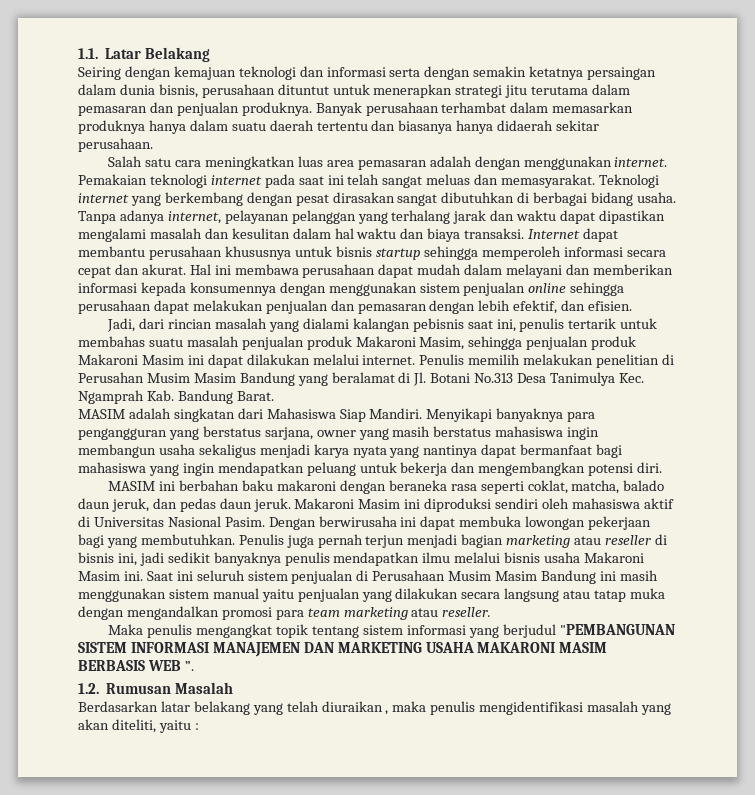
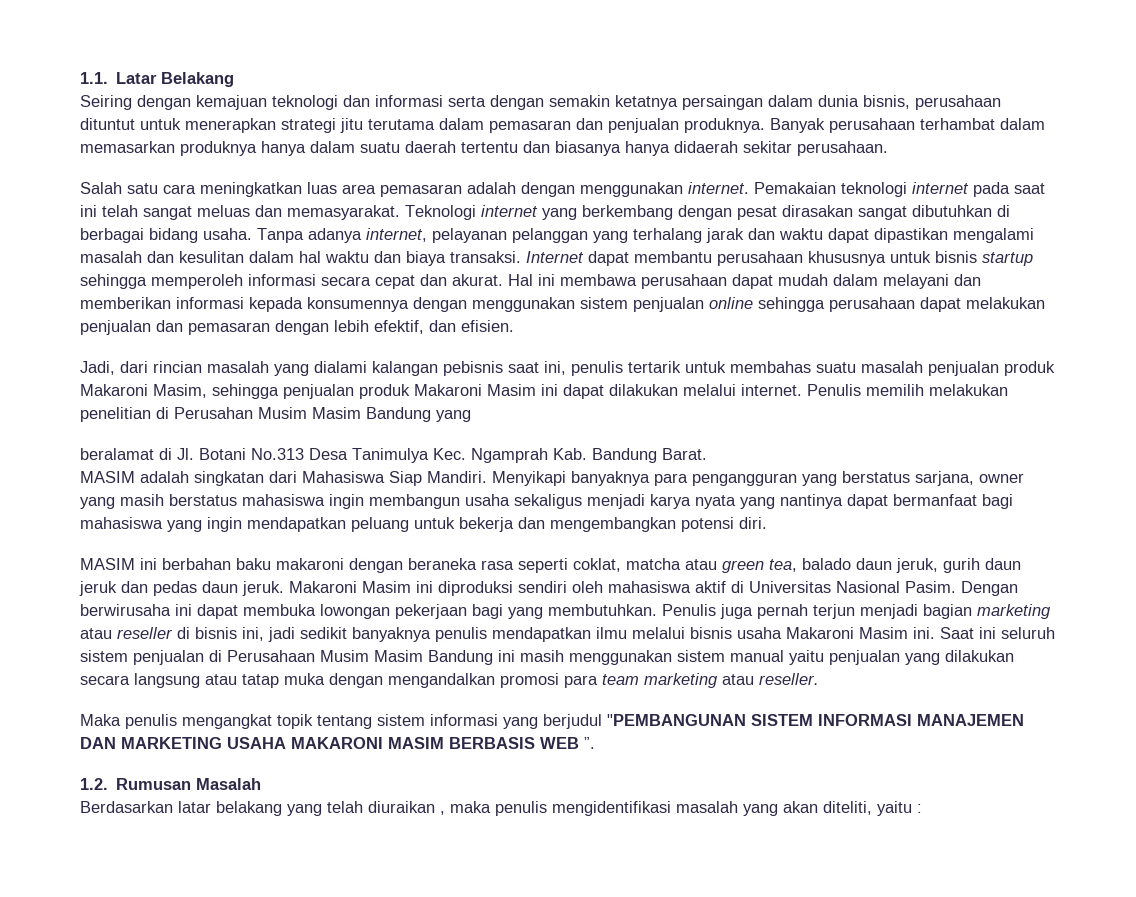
(328, 380) none -> (471, 416) //
[571,480,665,494] [78,498,149,512] matcha, balado daun jeruk, -> [626,558,1021,573] [79,581,117,596] matcha atau green tea, balado daun jeruk, gurih daun jeruk

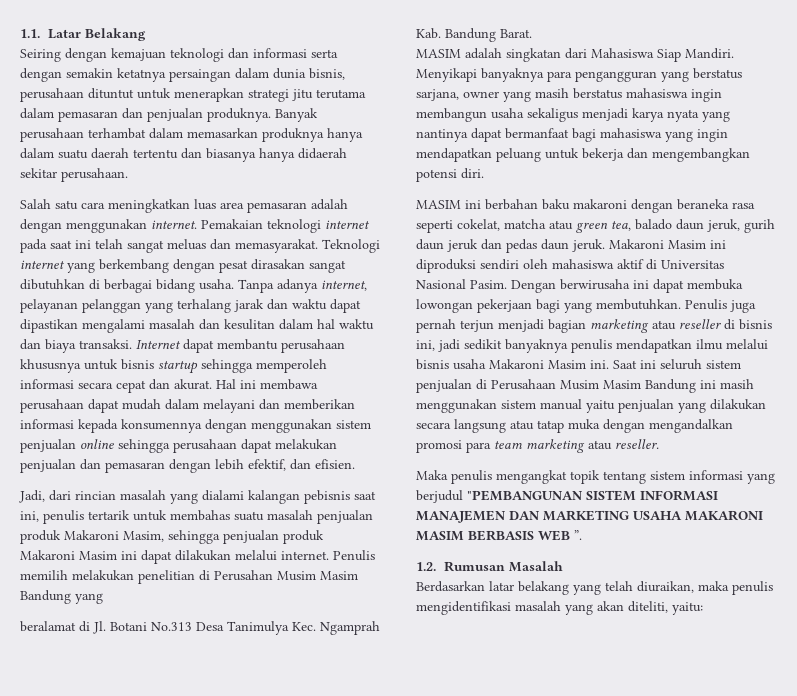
[573,558,621,572] coklat, -> [457,219,500,231] cokelat,
[368,801,445,815] diuraikan , -> [637,581,694,593] diuraikan,
[877,801,922,816] yaitu : -> [672,602,703,615] yaitu:

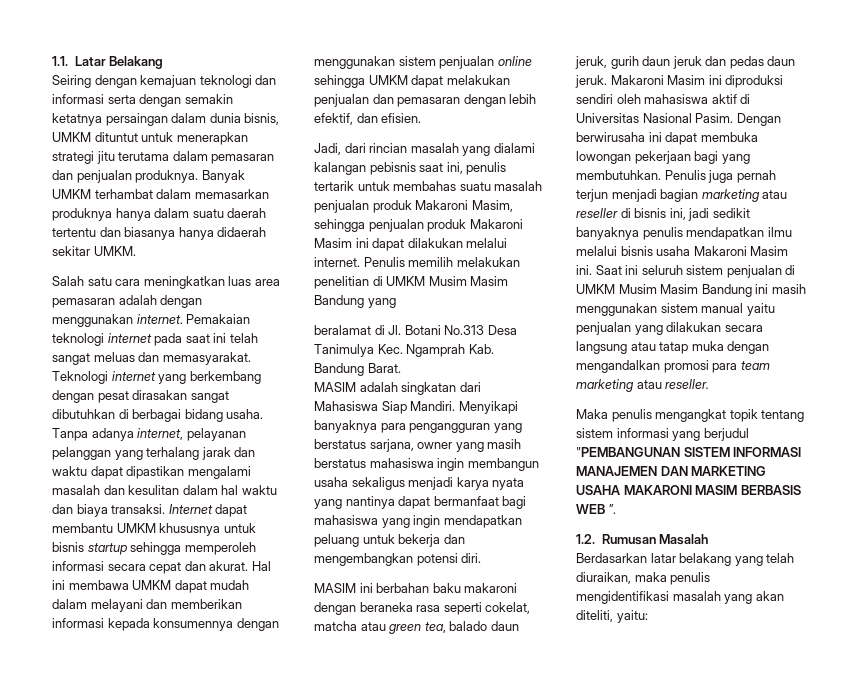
[20,88,84,102] perusahaan -> [52,132,91,142] UMKM
[20,128,84,142] perusahaan -> [52,189,91,199] UMKM
[61,168,128,182] perusahaan. -> [93,246,136,256] UMKM.
[281,339,345,353] perusahaan -> [116,523,156,533] UMKM
[20,399,84,413] perusahaan -> [132,580,172,590] UMKM
[173,439,237,453] perusahaan -> [368,75,408,85] UMKM
[214,570,273,581] Perusahan -> [386,276,426,286] UMKM
[491,379,556,390] Perusahaan -> [576,284,615,294] UMKM

